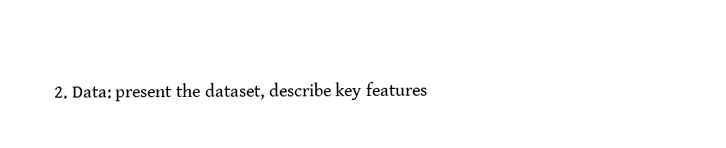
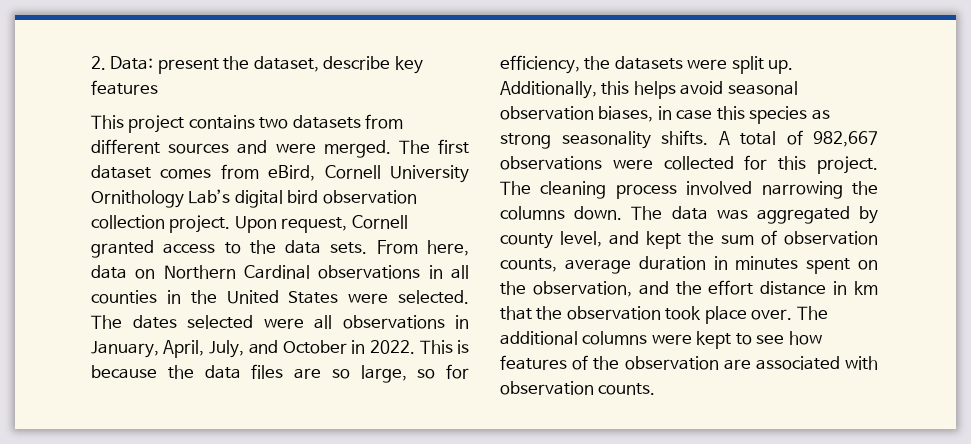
(429, 88) none -> [91,114,404,133] [91,139,469,158] [91,164,469,183] [91,189,417,208] [91,215,408,233] [91,240,469,258] [91,265,469,279] [91,290,469,304] [91,315,469,329] [91,340,469,358] [91,364,469,383] [500,55,794,74] [500,81,798,99] [500,106,830,124] [500,130,878,149] [500,155,878,174] [500,181,878,199] [500,206,878,224] [500,230,878,249] [500,256,878,274] [500,280,878,297] [500,306,828,324] [500,331,822,349] [500,355,878,370] [500,381,656,395] // This project contains two datasets from different sources and were merged. The first dataset comes from eBird, Cornell University Ornithology Lab’s digital bird observation collection project. Upon request, Cornell granted access to the data sets. From here, data on Northern Cardinal observations in all counties in the United States were selected. The dates selected were all observations in January, April, July, and October in 2022. This is because the data files are so large, so for efficiency, the datasets were split up. Additionally, this helps avoid seasonal observation biases, in case this species as strong seasonality shifts. A total of 982,667 observations were collected for this project. The cleaning process involved narrowing the columns down. The data was aggregated by county level, and kept the sum of observation counts, average duration in minutes spent on the observation, and the effort distance in km that the observation took place over. The additional columns were kept to see how features of the observation are associated with observation counts.

